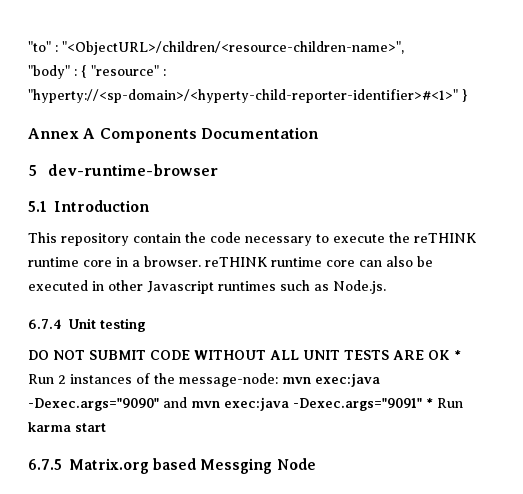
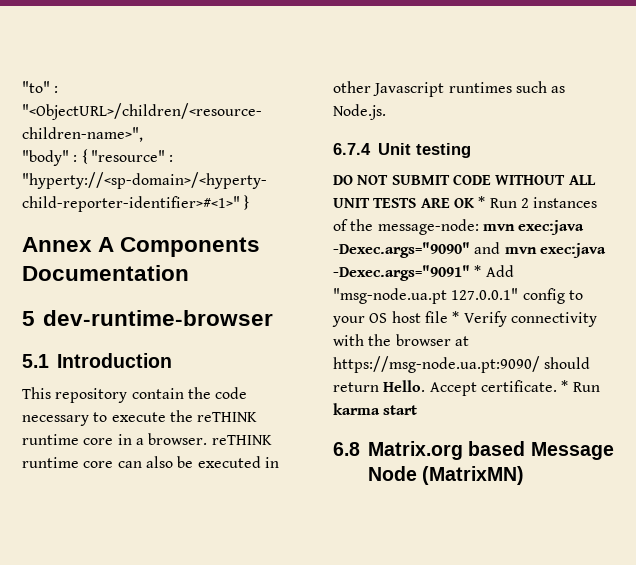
(433, 403) none -> [485,265,514,277] [333,288,583,304] [332,311,597,327] [333,334,469,346] [333,356,591,373] [333,380,569,396] Add "msg-node.ua.pt 127.0.0.1" config to your OS host file * Verify connectivity with the browser at https://msg-node.ua.pt:9090/ should return Hello. Accept certificate. *
[28,459,62,470] 6.7.5 -> [333,442,360,456] 6.8
[200,458,316,474] Messging Node -> [530,442,614,460] [368,466,525,485] Message Node (MatrixMN)

